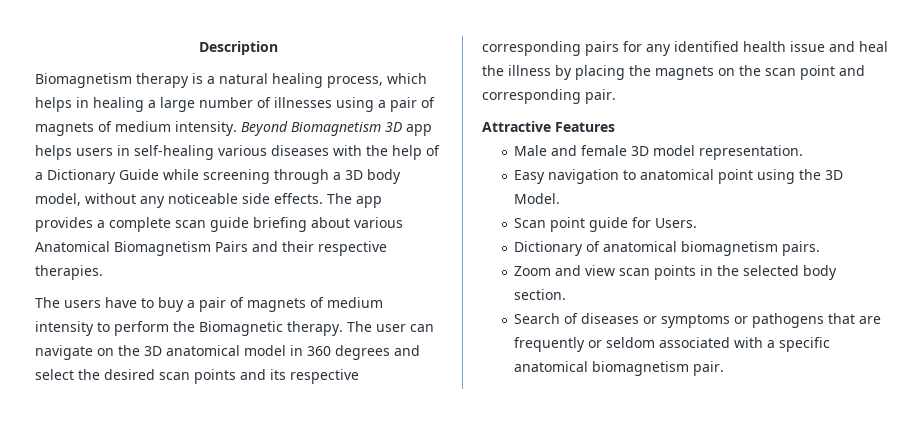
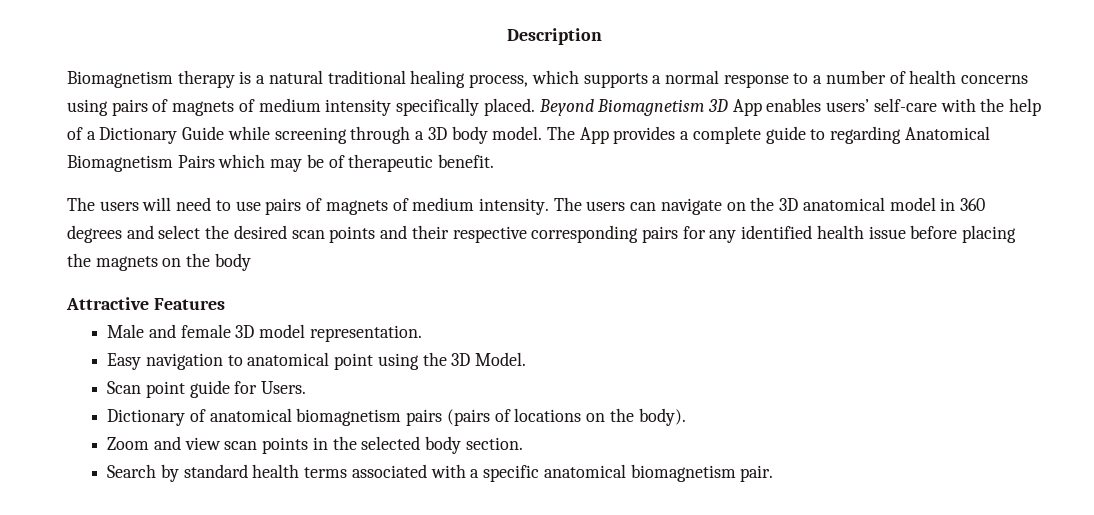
(268, 78) none -> [327,70,406,84] traditional
[35,97,435,112] [35,121,432,136] [35,145,329,160] helps in healing a large number of illnesses using a pair of magnets of medium intensity. Beyond Biomagnetism 3D app helps users in self-healing various diseases -> [583,70,1029,88] [67,98,937,116] supports a normal response to a number of health concerns using pairs of magnets of medium intensity specifically placed. Beyond Biomagnetism 3D App enables users’ self-care
[35,193,382,208] [35,217,403,232] [35,241,387,256] [35,265,103,280] [35,297,383,312] [35,321,406,336] model, without any noticeable side effects. The app provides a complete scan guide briefing about various Anatomical Biomagnetism Pairs and their respective therapies. // The users have to buy a pair of magnets of medium intensity to perform the Biomagnetic therapy. The user -> [492,126,990,144] [67,154,495,172] [67,197,626,215] model. The App provides a complete guide to regarding Anatomical Biomagnetism Pairs which may be of therapeutic benefit. // The users will need to use pairs of magnets of medium intensity. The users
[270,369,286,380] its -> [411,225,449,239] their
[829,41,888,52] [482,65,572,80] and heal the illness by -> [910,225,958,239] before
[765,65,865,80] [482,89,616,104] scan point and corresponding pair. -> [214,253,251,271] body
[782,241,821,256] pairs. -> [406,408,686,426] pairs (pairs of locations on the body).
[564,313,882,328] [514,337,656,352] of diseases or symptoms or pathogens that are frequently or seldom -> [161,464,348,482] by standard health terms

